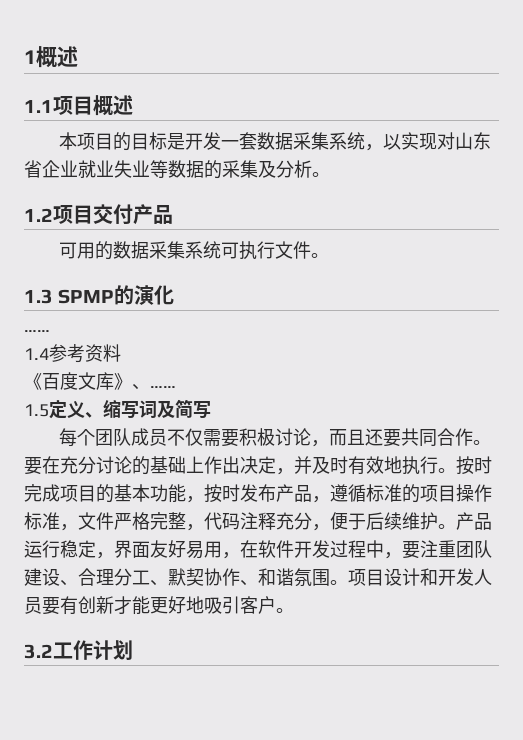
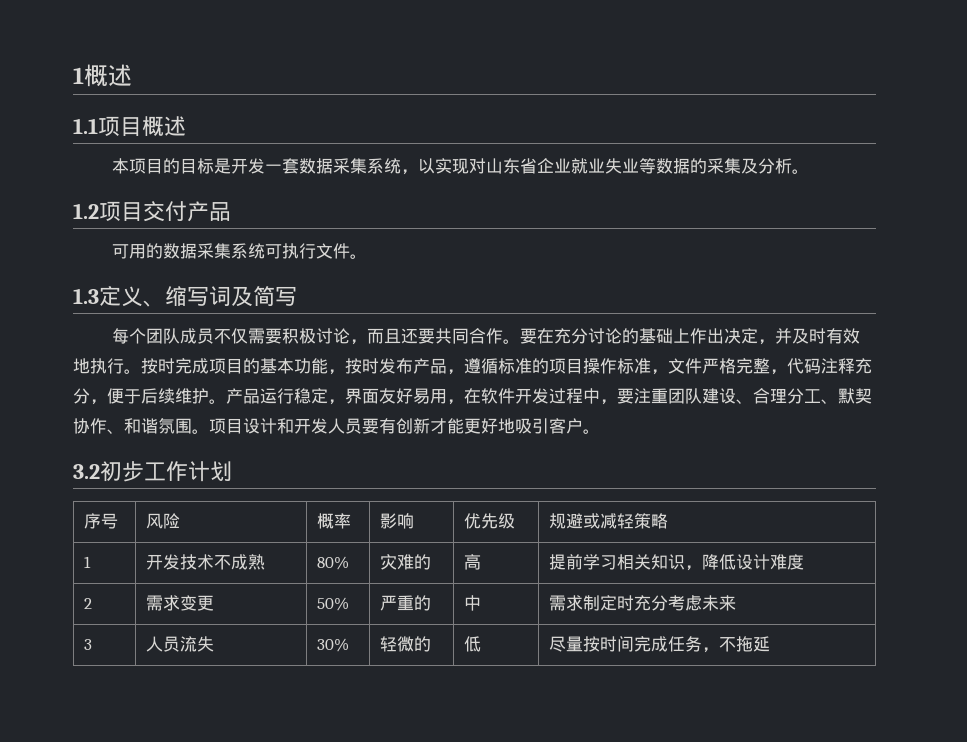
[58,285,175,305] [24,330,50,332] [24,344,121,363] [24,372,176,390] [24,404,49,417] SPMP的演化 // …… // 1.4参考资料 // 《百度文库》、…… // 1.5 -> (99, 296) none
(53, 651) none -> [100,461,144,482] 初步
(133, 650) none -> [84,513,119,529] [146,513,181,529] [317,513,352,529] [380,513,415,529] [464,513,516,529] [549,513,669,529] [84,556,92,568] [146,554,266,570] [317,556,350,570] [380,554,432,570] [464,554,482,570] [549,554,805,571] [84,598,93,609] [146,595,215,611] [317,597,350,611] [380,595,432,611] [464,595,482,611] [549,595,737,611] [84,639,93,650] [146,636,215,652] [317,638,350,652] [380,636,432,652] [464,636,482,652] [549,636,771,653] // 序号 | 风险 | 概率 | 影响 | 优先级 | 规避或减轻策略 // 1 | 开发技术不成熟 | 80% | 灾难的 | 高 | 提前学习相关知识，降低设计难度 // 2 | 需求变更 | 50% | 严重的 | 中 | 需求制定时充分考虑未来 // 3 | 人员流失 | 30% | 轻微的 | 低 | 尽量按时间完成任务，不拖延

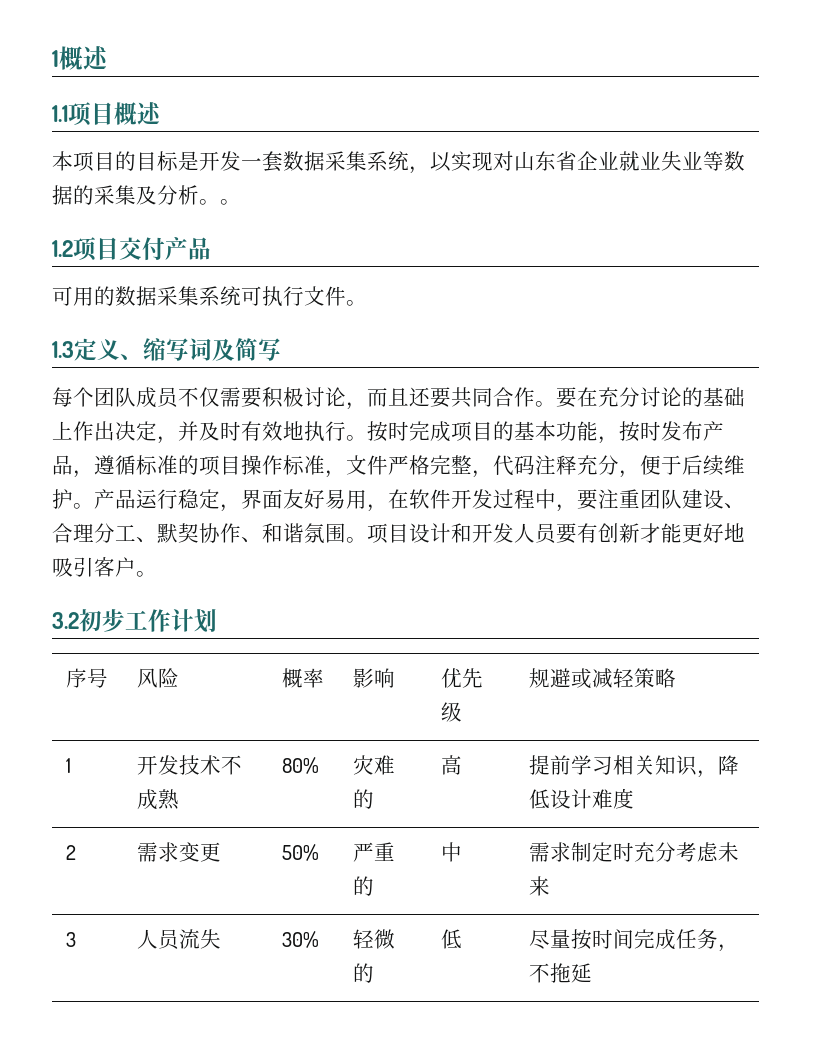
(810, 171) none -> [220,199,241,205] 。

